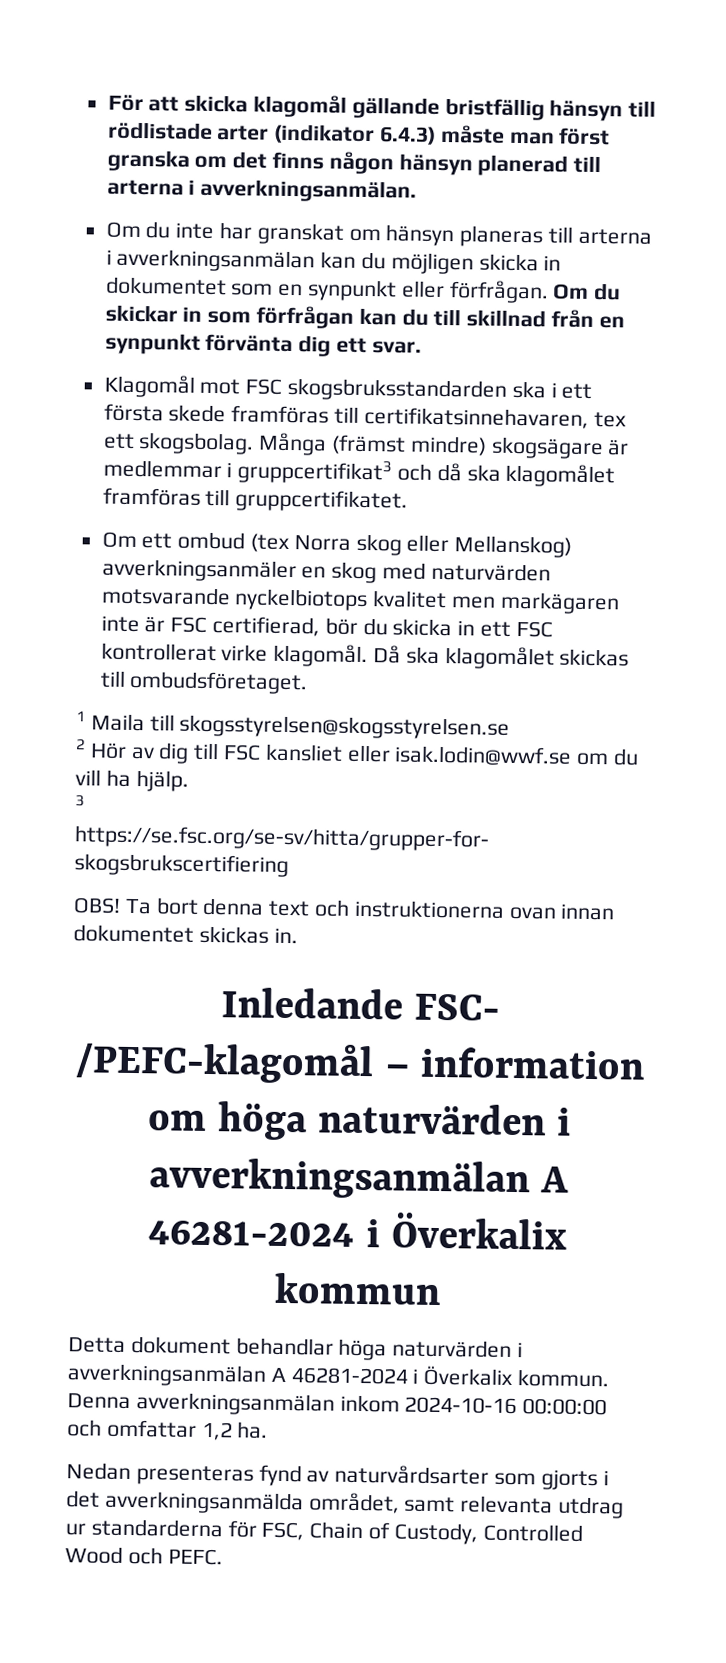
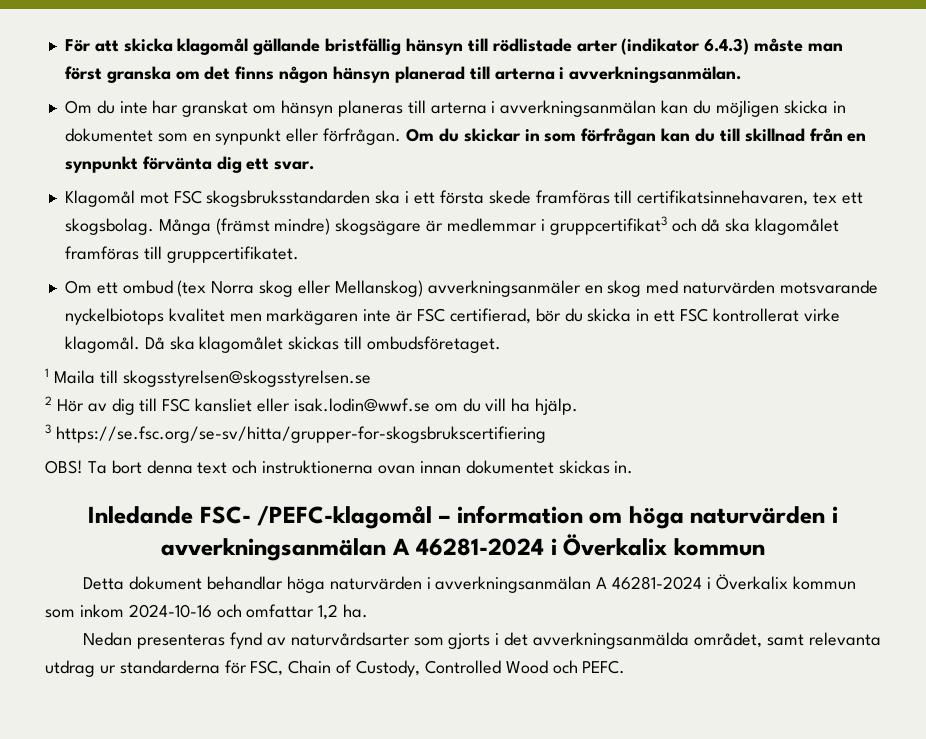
[517,1369,610,1388] [67,1392,335,1416] kommun. Denna avverkningsanmälan -> [792,576,856,590] [45,609,75,618] kommun som
[522,1398,608,1416] 00:00:00 -> (212, 611) none

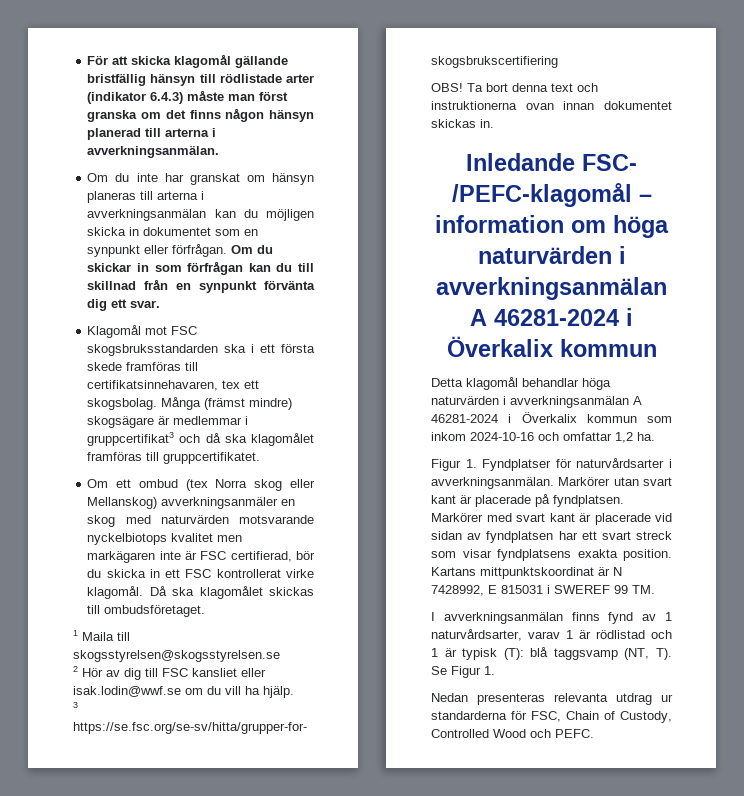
[129,576,203,590] dokument -> [466,377,518,390] klagomål
[83,632,804,649] Nedan presenteras fynd av naturvårdsarter som gjorts i det avverkningsanmälda området, samt -> [431,458,672,471] [431,477,672,489] [431,494,624,507] [431,513,672,525] [431,531,672,543] [431,549,672,561] [431,567,622,579] [431,585,655,596] [431,612,672,624] [431,629,672,641] [431,647,672,660] [431,666,495,678] [431,693,545,705] Figur 1. Fyndplatser för naturvårdsarter i avverkningsanmälan. Markörer utan svart kant är placerade på fyndplatsen. Markörer med svart kant är placerade vid sidan av fyndplatsen har ett svart streck som visar fyndplatsens exakta position. Kartans mittpunktskoordinat är N 7428992, E 815031 i SWEREF 99 TM. // I avverkningsanmälan finns fynd av 1 naturvårdsarter, varav 1 är rödlistad och 1 är typisk (T): blå taggsvamp (NT, T). Se Figur 1. // Nedan presenteras

